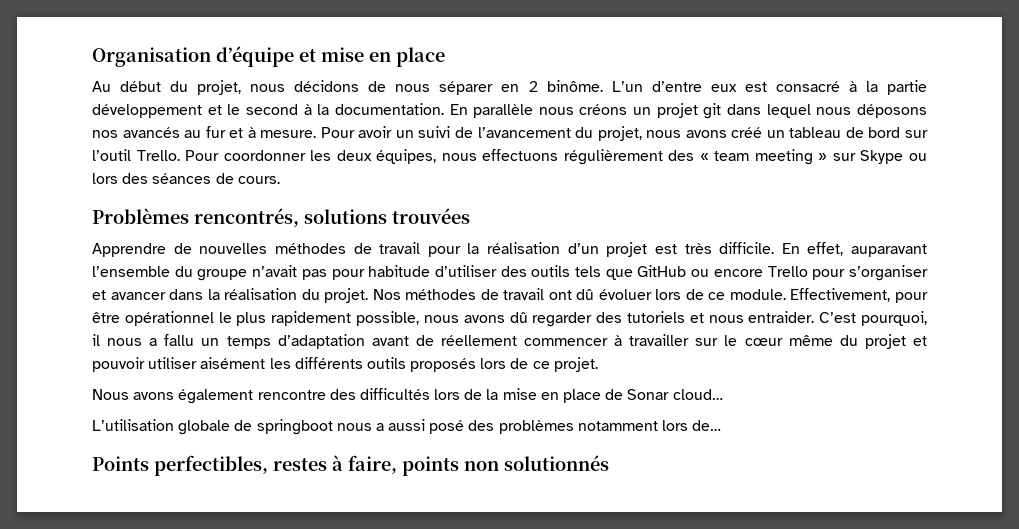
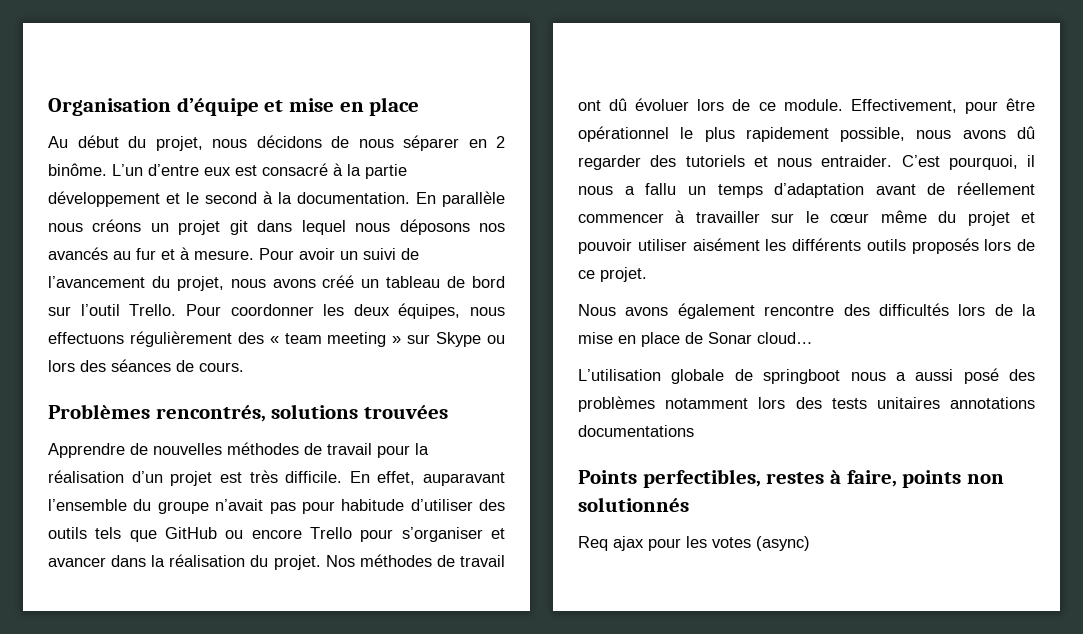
[692,420,722,431] de… -> [795,397,1035,409] [578,425,694,437] des tests unitaires annotations documentations
(609, 463) none -> [578,536,810,551] // Req ajax pour les votes (async)

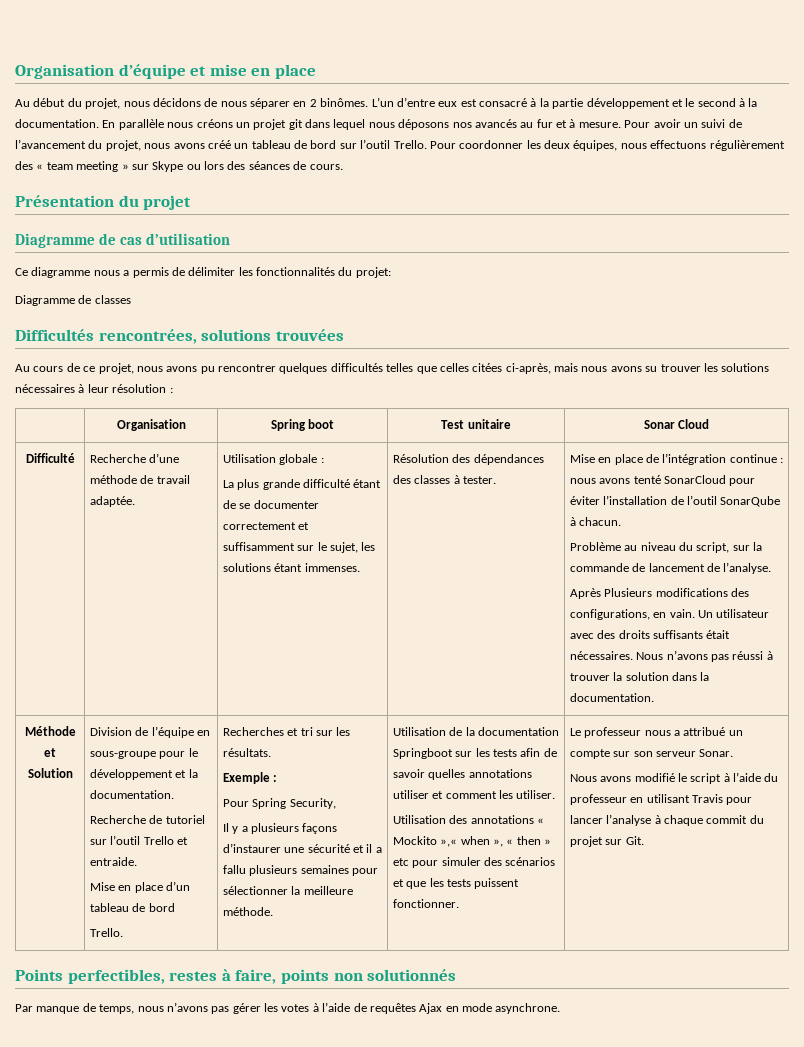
[48,163,107,176] binôme. -> [320,98,369,107] binômes.
[48,404,449,422] [48,442,429,458] [48,470,505,486] [48,499,505,514] [48,527,505,542] [48,554,505,570] [578,98,1035,114] [578,126,1035,142] [578,155,1035,170] [578,182,1035,198] [578,210,1035,226] [578,238,1035,254] [578,267,647,282] [578,303,1036,319] [578,332,813,347] [578,368,1035,384] [578,396,1035,412] [578,425,694,437] Problèmes rencontrés, solutions trouvées // Apprendre de nouvelles méthodes de travail pour la réalisation d’un projet est très difficile. En effet, auparavant l’ensemble du groupe n’avait pas pour habitude d’utiliser des outils tels que GitHub ou encore Trello pour s’organiser et avancer dans la réalisation du projet. Nos méthodes de travail ont dû évoluer lors de ce module. Effectivement, pour être opérationnel le plus rapidement possible, nous avons dû regarder des tutoriels et nous entraider. C’est pourquoi, il nous a fallu un temps d’adaptation avant de réellement commencer à travailler sur le cœur même du projet et pouvoir utiliser aisément les différents outils proposés lors de ce projet. // Nous avons également rencontre des difficultés lors de la mise en place de Sonar cloud… // L’utilisation globale de springboot nous a aussi posé des problèmes notamment lors des tests unitaires annotations documentations -> [15,195,192,210] [15,233,231,248] [15,267,391,278] [15,295,131,306] [15,329,344,344] [15,363,770,374] [15,384,173,393] [116,419,186,431] [270,419,335,431] [441,419,511,429] [643,419,710,429] [25,453,75,463] [89,453,180,463] [89,475,190,484] [89,496,135,507] [222,454,324,465] [222,479,382,490] [222,500,319,509] [222,522,310,530] [222,542,376,553] [222,563,360,572] [392,454,544,465] [392,475,496,484] [569,453,784,465] [569,475,756,486] [569,495,781,507] [569,517,622,526] [569,542,763,553] [569,562,772,574] [569,588,749,599] [569,609,770,620] [569,630,731,639] [569,650,773,662] [569,672,710,681] [569,693,654,702] [24,726,76,736] [44,748,56,757] [27,768,73,778] [89,726,210,738] [89,748,198,759] [89,769,198,780] [89,790,174,799] [89,815,205,824] [89,835,188,845] [89,857,137,866] [89,881,190,893] [89,903,175,912] [89,928,123,937] [222,727,351,736] [222,748,271,757] [222,772,278,784] [222,798,336,809] [222,823,338,834] [222,843,382,853] [222,865,378,876] [222,886,353,895] [222,907,273,916] [392,727,559,736] [392,748,557,759] [392,769,532,780] [392,790,556,799] [392,815,544,824] [392,836,552,847] [392,857,556,868] [392,878,520,889] [392,899,459,908] [569,727,743,738] [569,749,734,759] [569,772,779,784] [569,794,753,805] [569,814,764,826] [569,836,644,847] Présentation du projet // Diagramme de cas d’utilisation // Ce diagramme nous a permis de délimiter les fonctionnalités du projet: // Diagramme de classes // Difficultés rencontrées, solutions trouvées // Au cours de ce projet, nous avons pu rencontrer quelques difficultés telles que celles citées ci-après, mais nous avons su trouver les solutions nécessaires à leur résolution : // | Organisation | Spring boot | Test unitaire | Sonar Cloud // Difficulté | Recherche d’une méthode de travail adaptée. | Utilisation globale : // La plus grande difficulté étant de se documenter correctement et suffisamment sur le sujet, les solutions étant immenses. | Résolution des dépendances des classes à tester. | Mise en place de l’intégration continue : nous avons tenté SonarCloud pour éviter l’installation de l’outil SonarQube à chacun. // Problème au niveau du script, sur la commande de lancement de l’analyse. // Après Plusieurs modifications des configurations, en vain. Un utilisateur avec des droits suffisants était nécessaires. Nous n’avons pas réussi à trouver la solution dans la documentation. // Méthode et Solution | Division de l’équipe en sous-groupe pour le développement et la documentation. // Recherche de tutoriel sur l’outil Trello et entraide. // Mise en place d’un tableau de bord // Trello. | Recherches et tri sur les résultats. // Exemple : // Pour Spring Security, // Il y a plusieurs façons d’instaurer une sécurité et il a fallu plusieurs semaines pour sélectionner la meilleure méthode. | Utilisation de la documentation Springboot sur les tests afin de savoir quelles annotations utiliser et comment les utiliser. // Utilisation des annotations « Mockito »,« when », « then » etc pour simuler des scénarios et que les tests puissent fonctionner. | Le professeur nous a attribué un compte sur son serveur Sonar. // Nous avons modifié le script à l’aide du professeur en utilisant Travis pour lancer l’analyse à chaque commit du projet sur Git.
[578,536,810,551] Req ajax pour les votes (async) -> [15,1002,561,1014] Par manque de temps, nous n’avons pas gérer les votes à l’aide de requêtes Ajax en mode asynchrone.

